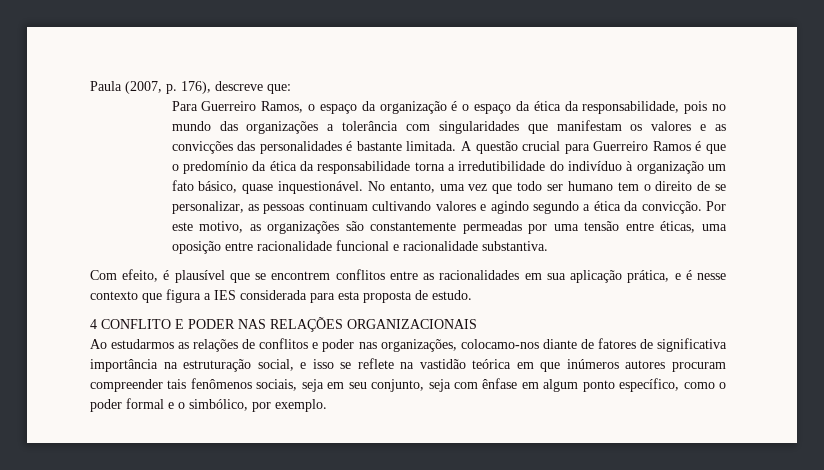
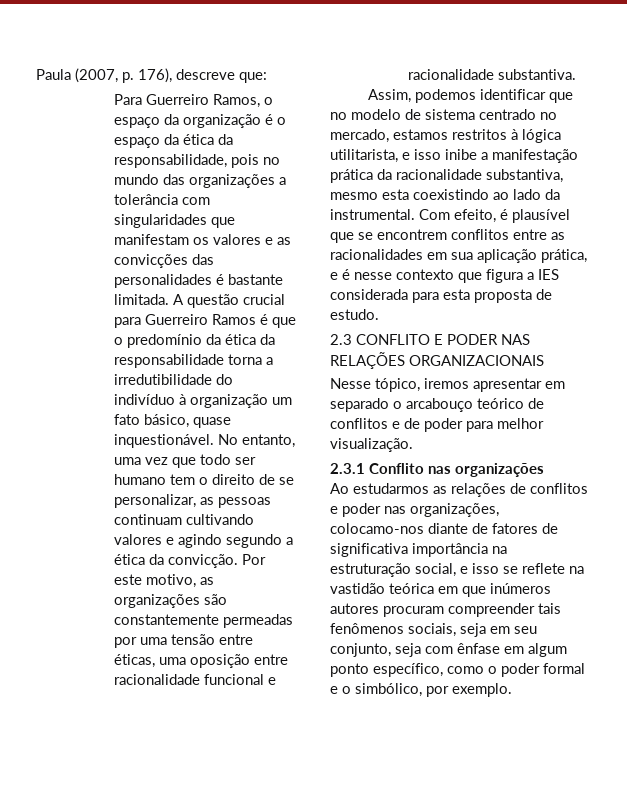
(548, 246) none -> [367,89,573,103] [330,109,557,120] [330,129,561,143] [330,149,578,163] [330,169,563,183] [330,189,560,200] [330,209,415,220] Assim, podemos identificar que no modelo de sistema centrado no mercado, estamos restritos à lógica utilitarista, e isso inibe a manifestação prática da racionalidade substantiva, mesmo esta coexistindo ao lado da instrumental.
[90,319,97,329] 4 -> [330,334,352,345] 2.3
(477, 324) none -> [330,378,565,392] [330,398,544,412] [330,418,544,432] [330,438,413,452] [330,463,544,477] // Nesse tópico, iremos apresentar em separado o arcabouço teórico de conflitos e de poder para melhor visualização. // 2.3.1 Conflito nas organizações

